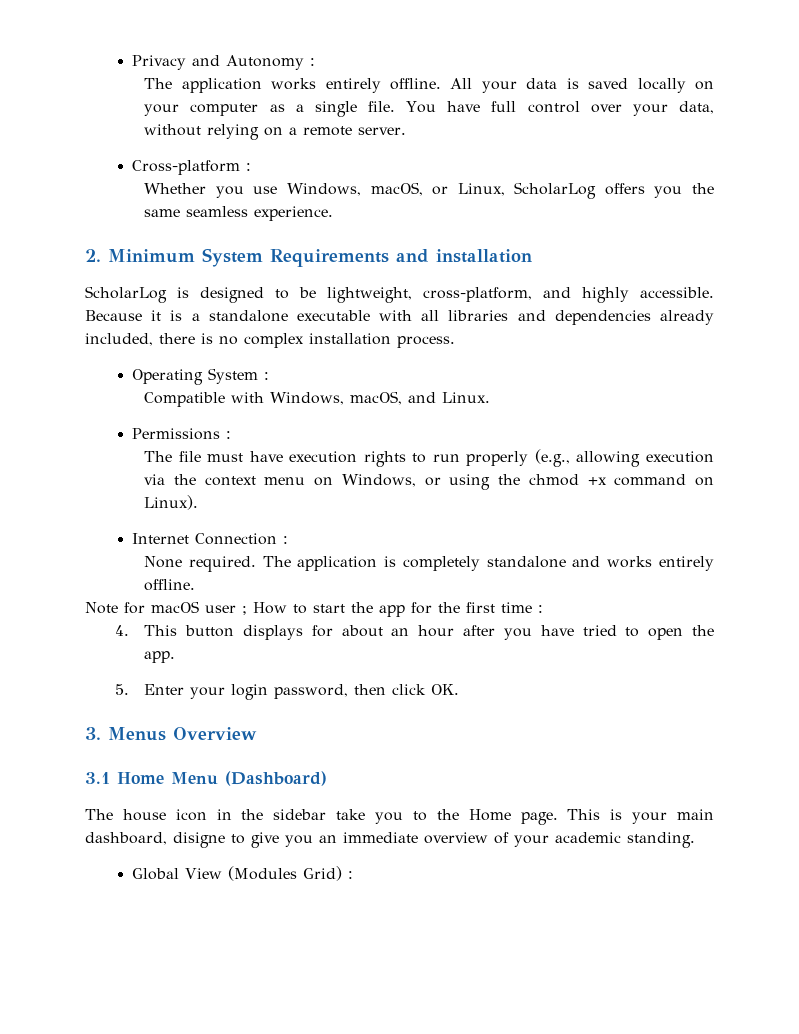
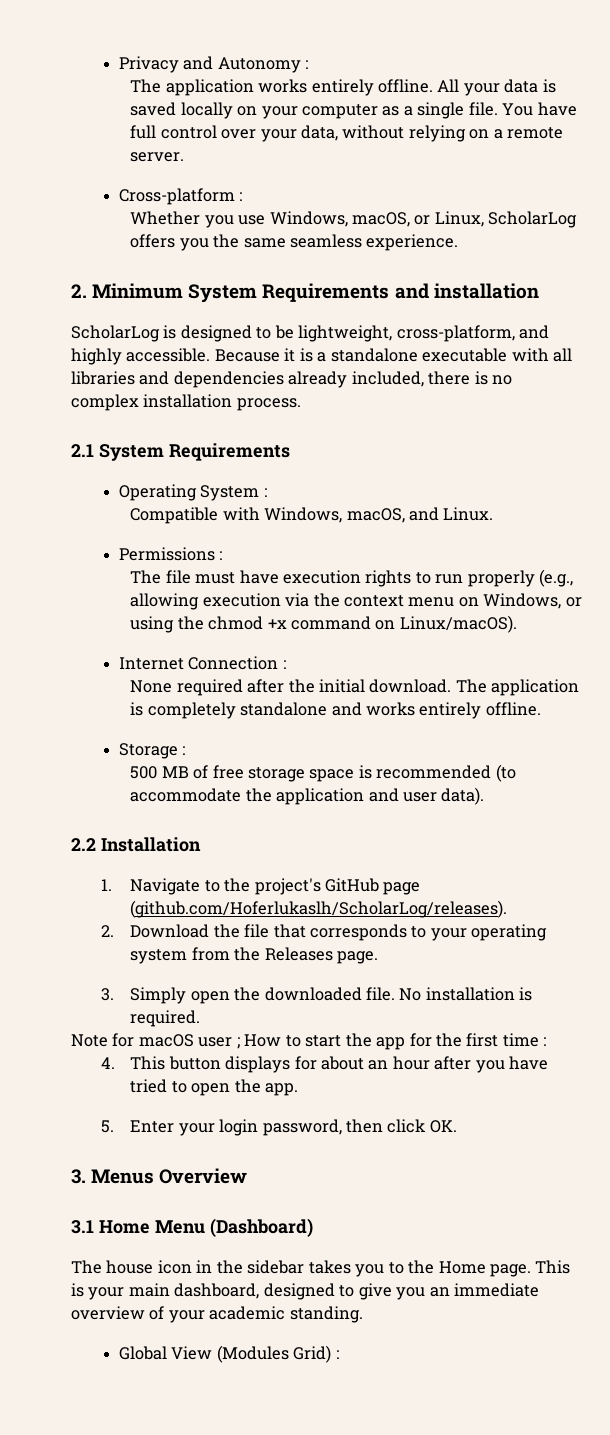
(455, 342) none -> [71,443,290,461] // 2.1 System Requirements
[144,495,199,510] Linux). -> [399,615,517,633] Linux/macOS).
[188,556,256,572] required. -> [176,679,452,696] required after the initial download.
(196, 585) none -> [118,743,186,759] [130,764,516,782] [130,787,485,805] [71,837,201,852] [100,878,421,895] [130,900,508,918] [100,924,548,941] [130,947,378,964] [100,987,533,1004] [130,1010,201,1027] // Storage : // 500 MB of free storage space is recommended (to accommodate the application and user data). // 2.2 Installation // 1. Navigate to the project's GitHub page (github.com/Hoferlukaslh/ScholarLog/releases). // 2. Download the file that corresponds to your operating system from the Releases page. // 3. Simply open the downloaded file. No installation is required.
[336,809,366,820] take -> [308,1260,351,1274] takes
[173,832,225,848] disigne -> [263,1283,335,1300] designed

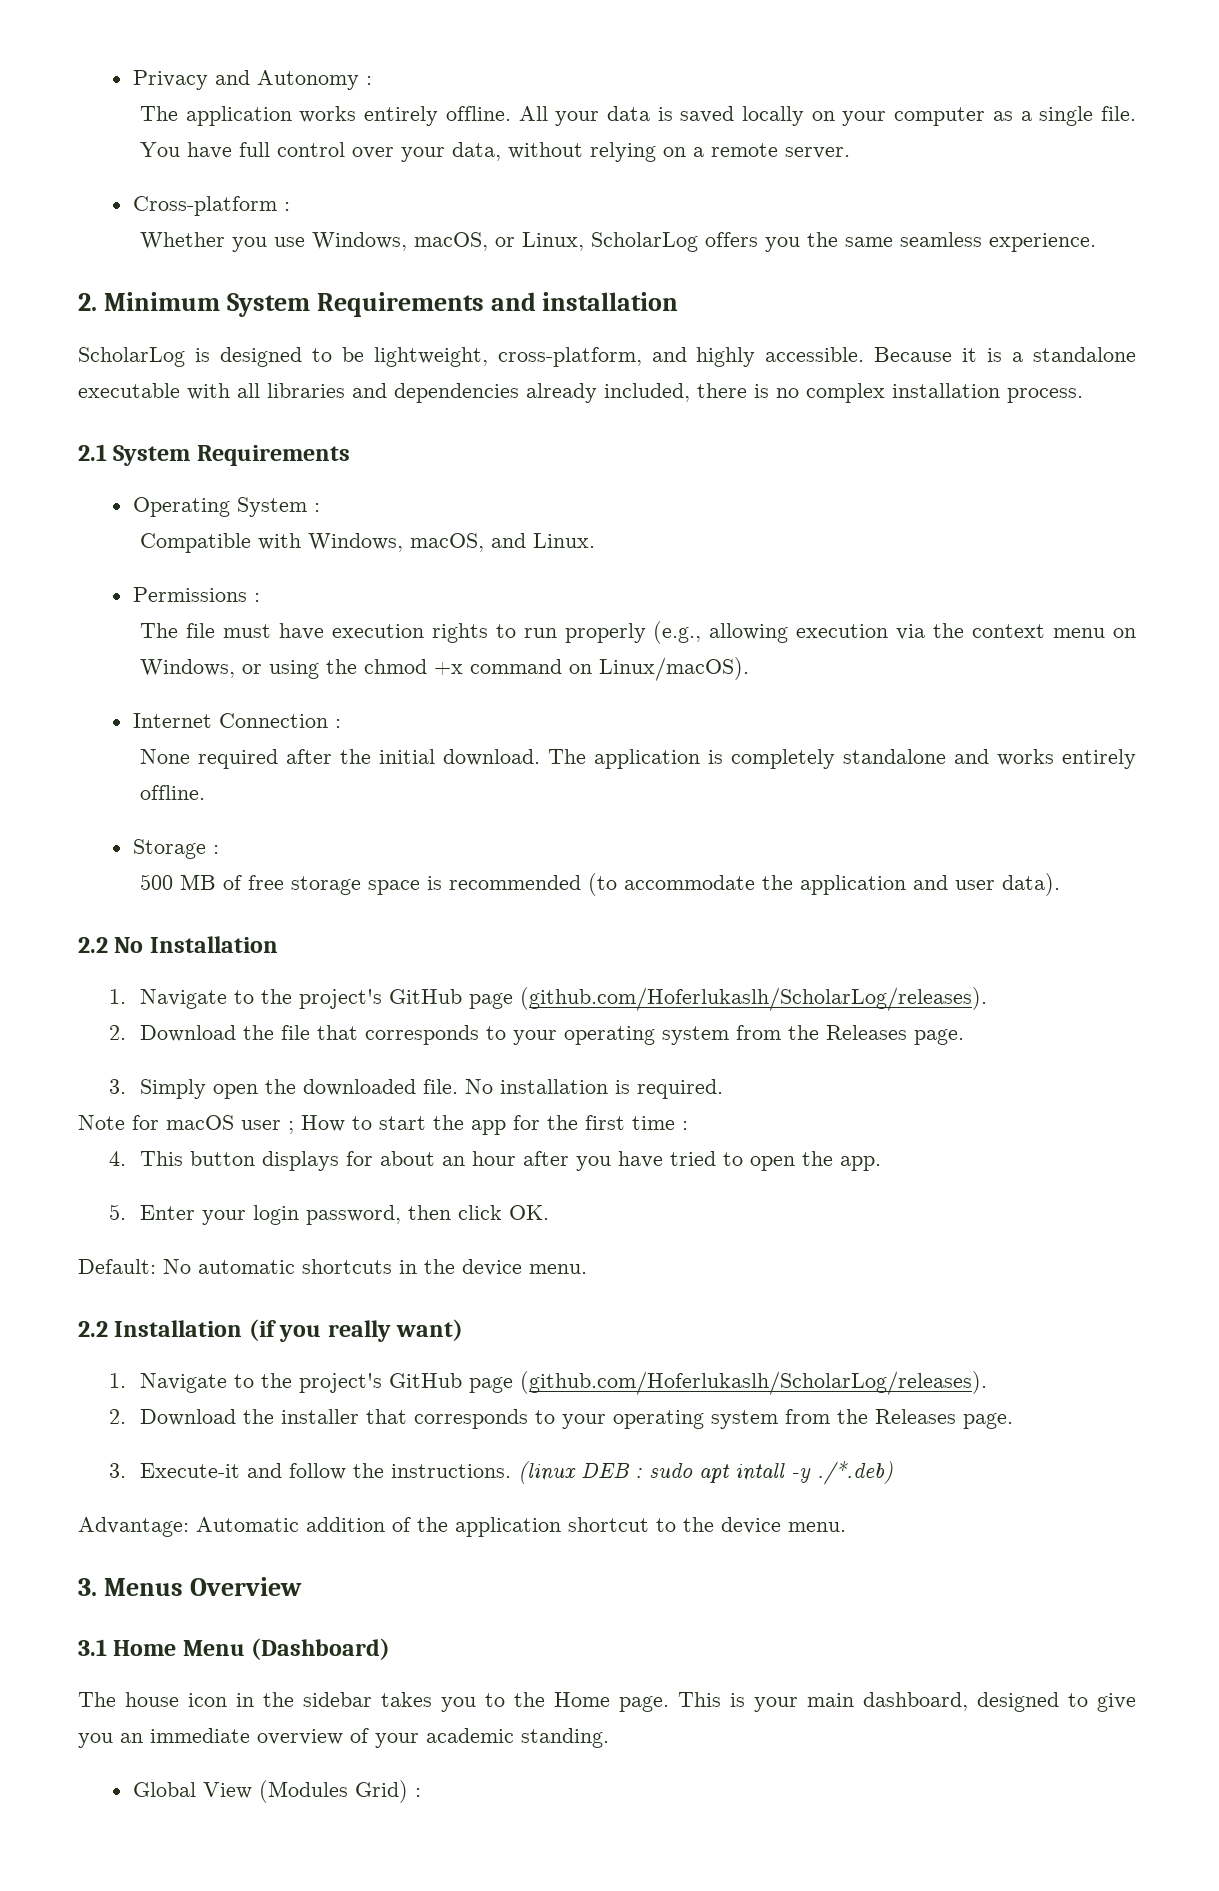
(96, 844) none -> [114,937,144,953] No
(457, 1126) none -> [78,1259,587,1276] [78,1319,464,1342] [109,1371,988,1395] [109,1409,1014,1429] [109,1461,894,1485] [78,1517,846,1537] // Default: No automatic shortcuts in the device menu. // 2.2 Installation (if you really want) // 1. Navigate to the project's GitHub page (github.com/Hoferlukaslh/ScholarLog/releases). // 2. Download the installer that corresponds to your operating system from the Releases page. // 3. Execute-it and follow the instructions. (linux DEB : sudo apt intall -y ./*.deb) // Advantage: Automatic addition of the application shortcut to the device menu.

